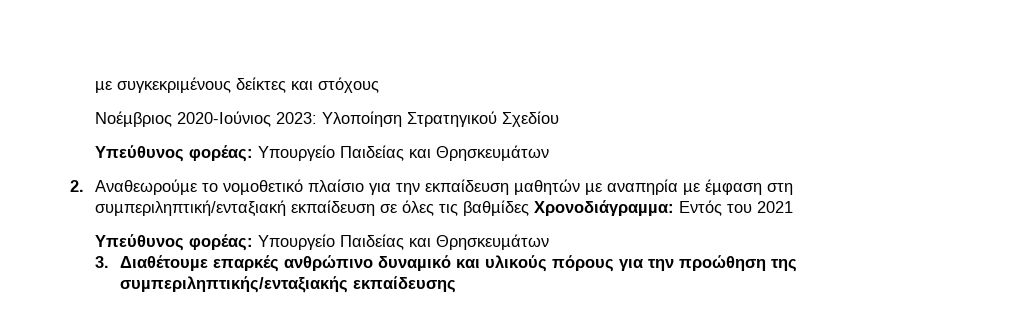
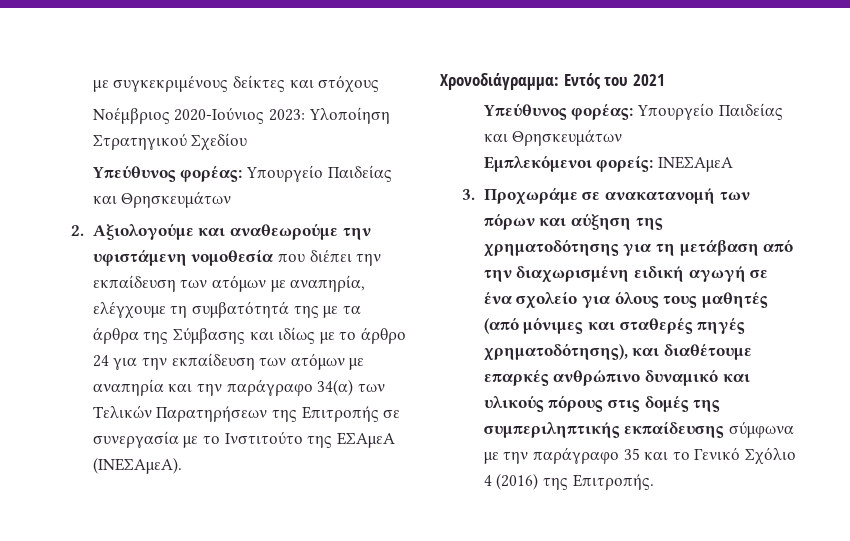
[95,179,794,195] [95,200,530,217] Αναθεωρούµε το νοµοθετικό πλαίσιο για την εκπαίδευση µαθητών µε αναπηρία µε έµφαση στη συµπεριληπτική/ενταξιακή εκπαίδευση σε όλες τις βαθµίδες -> [92,223,371,240] [92,249,382,266] [92,275,366,292] [92,301,361,319] [92,327,406,344] [92,353,365,370] [92,379,385,396] [92,405,401,422] [92,431,395,448] [92,457,182,474] Αξιολογούμε και αναθεωρούμε την υφιστάμενη νομοθεσία που διέπει την εκπαίδευση των ατόμων με αναπηρία, ελέγχουμε τη συμβατότητά της με τα άρθρα της Σύμβασης και ιδίως με το άρθρο 24 για την εκπαίδευση των ατόμων με αναπηρία και την παράγραφο 34(α) των Τελικών Παρατηρήσεων της Επιτροπής σε συνεργασία με το Ινστιτούτο της ΕΣΑμεΑ (ΙΝΕΣΑμεΑ). //
[95,255,209,271] 3. Διαθέτουµε -> [483,155,734,172] [461,187,750,205] [483,213,663,230] [483,239,794,257] [483,266,769,283] [483,291,768,309] [483,317,746,334] [483,343,753,361] Εμπλεκόμενοι φορείς: ΙΝΕΣΑμεΑ // 3. Προχωράμε σε ανακατανομή των πόρων και αύξηση της χρηματοδότησης για τη μετάβαση από την διαχωρισμένη ειδική αγωγή σε ένα σχολείο για όλους τους μαθητές (από μόνιμες και σταθερές πηγές χρηματοδότησης), και διαθέτουµε
[619,255,798,272] [120,276,457,293] για την προώθηση της συµπεριληπτικής/ενταξιακής εκπαίδευσης -> [608,396,721,412] [483,421,795,438] [483,447,796,465] [483,473,654,490] στις δομές της συμπεριληπτικής εκπαίδευσης σύμφωνα με την παράγραφο 35 και το Γενικό Σχόλιο 4 (2016) της Επιτροπής.

